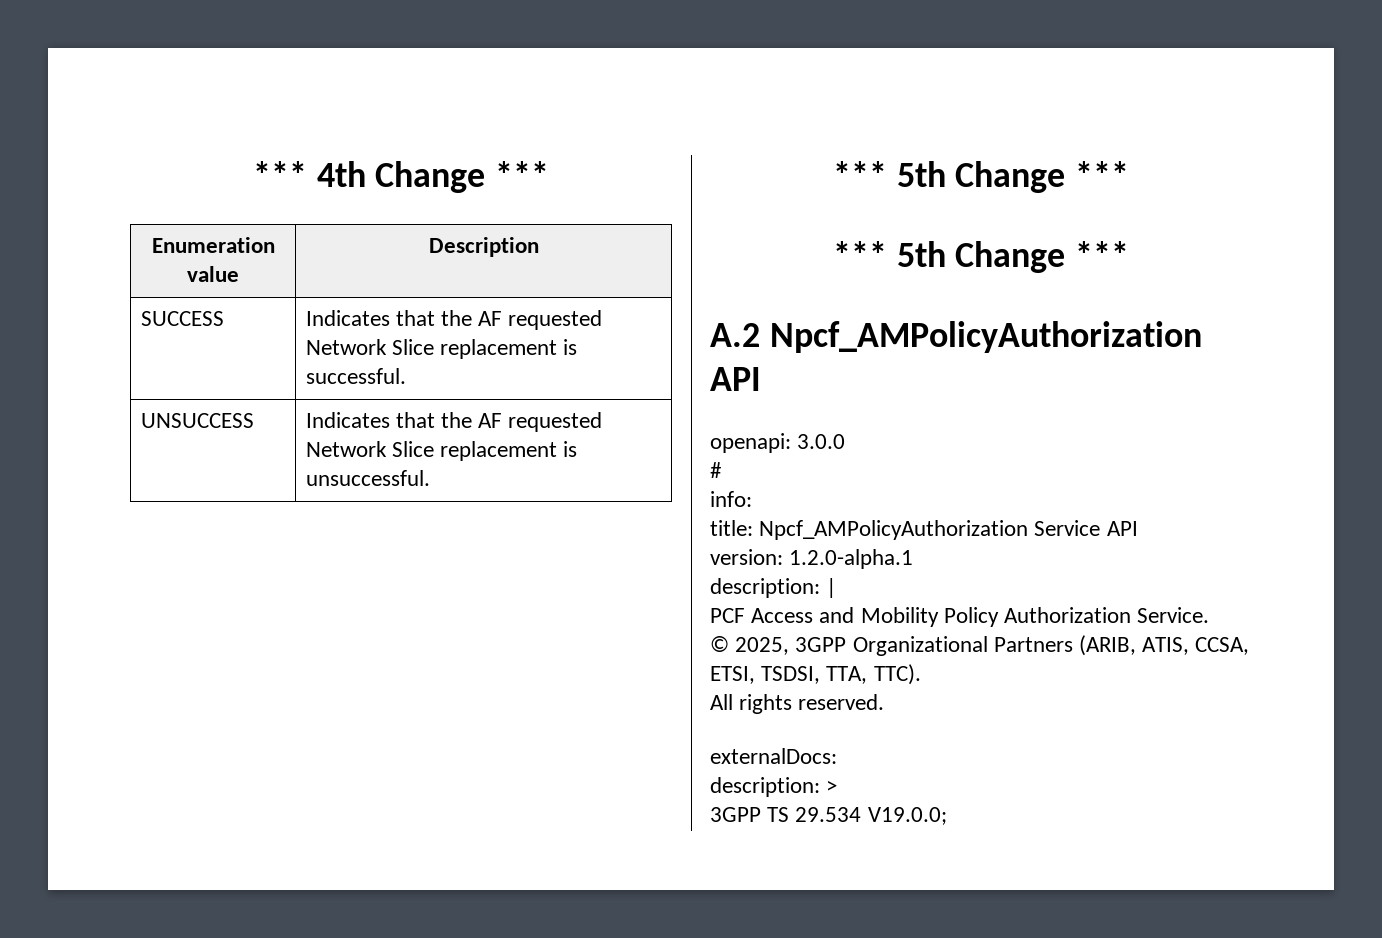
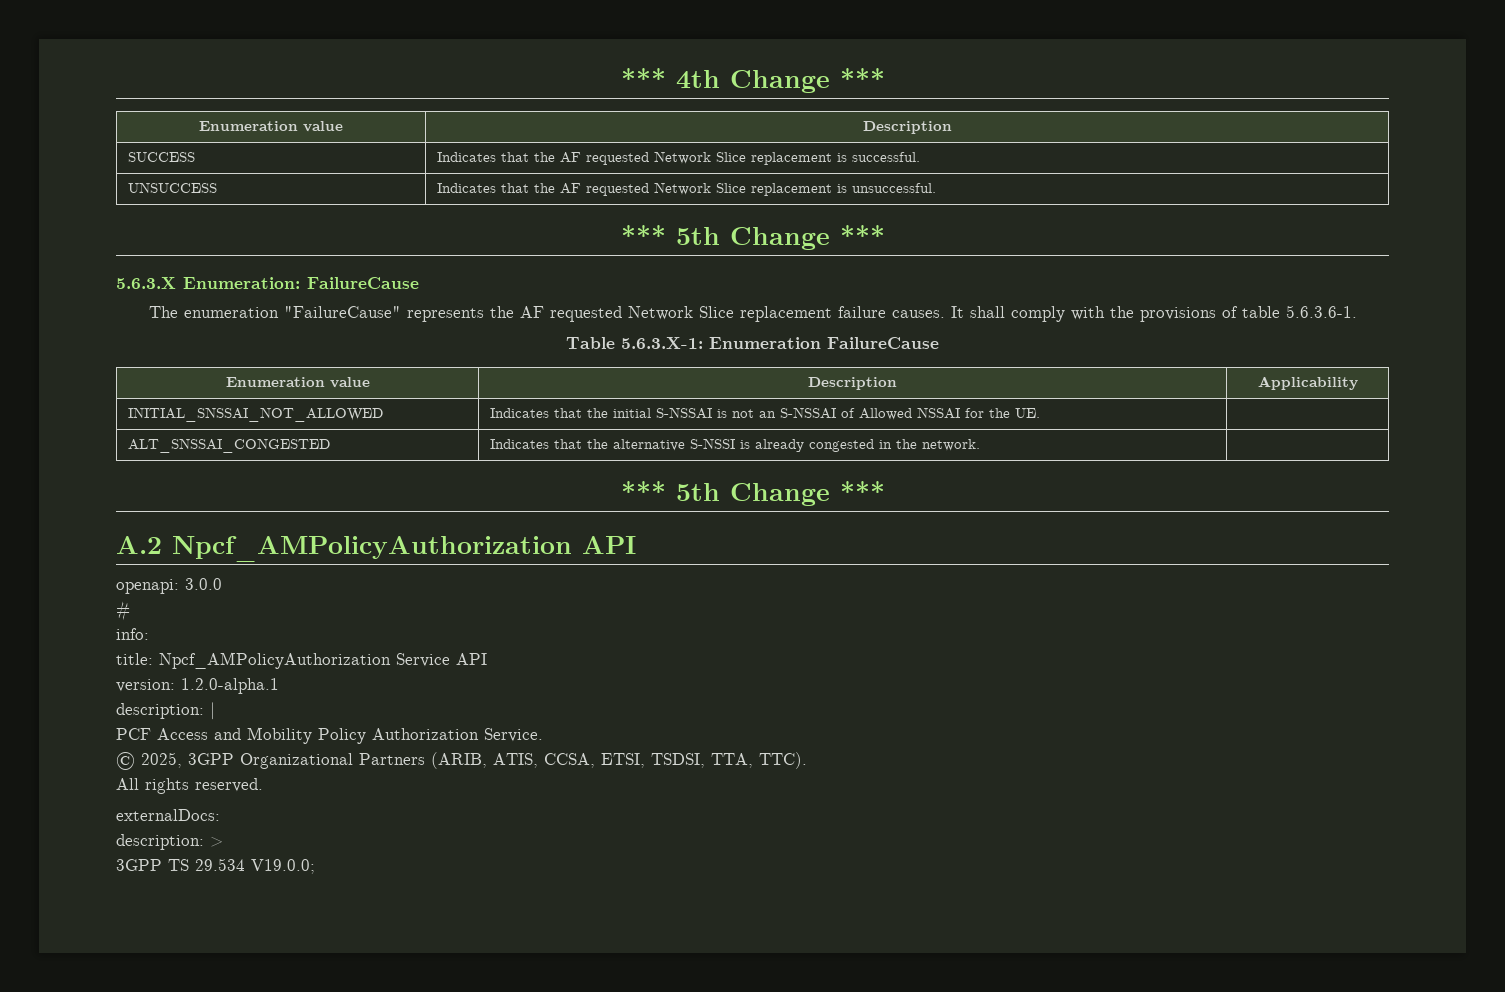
(1130, 174) none -> [116,277,419,289] [149,305,1358,322] [566,337,939,349] [225,377,370,388] [808,377,897,390] [1257,376,1358,390] [127,407,383,422] [489,407,1040,420] [127,438,330,453] [489,438,980,452] // 5.6.3.X Enumeration: FailureCause // The enumeration "FailureCause" represents the AF requested Network Slice replacement failure causes. It shall comply with the provisions of table 5.6.3.6-1. // Table 5.6.3.X-1: Enumeration FailureCause // Enumeration value | Description | Applicability // INITIAL_SNSSAI_NOT_ALLOWED | Indicates that the initial S-NSSAI is not an S-NSSAI of Allowed NSSAI for the UE. | // ALT_SNSSAI_CONGESTED | Indicates that the alternative S-NSSI is already congested in the network. |

